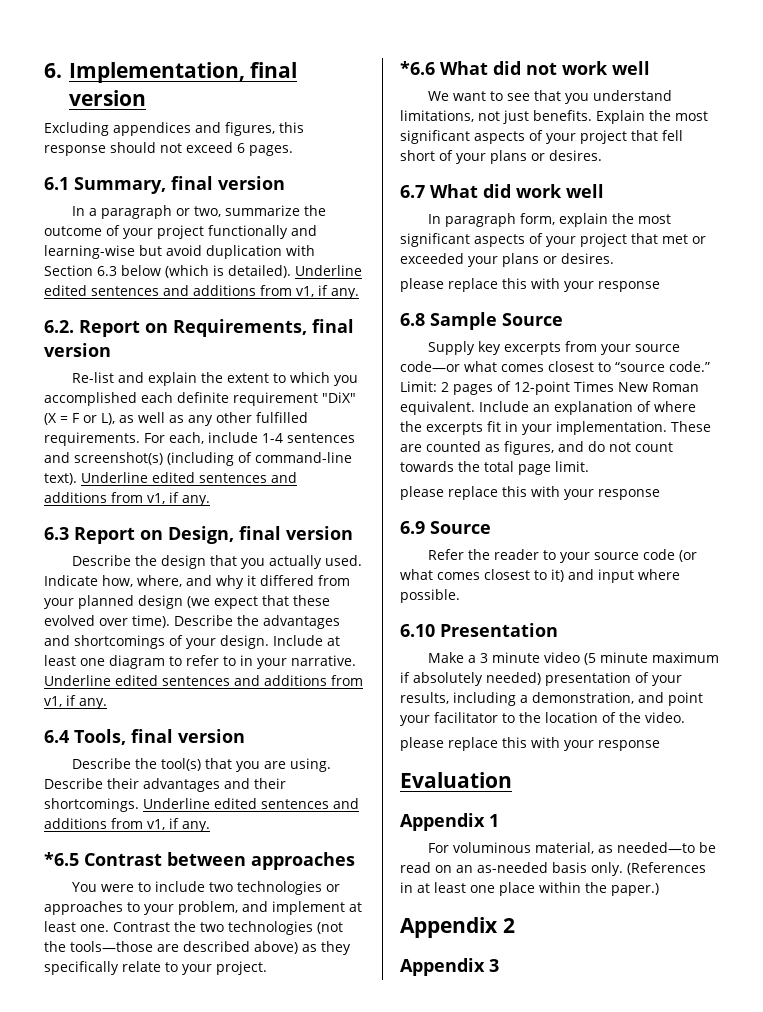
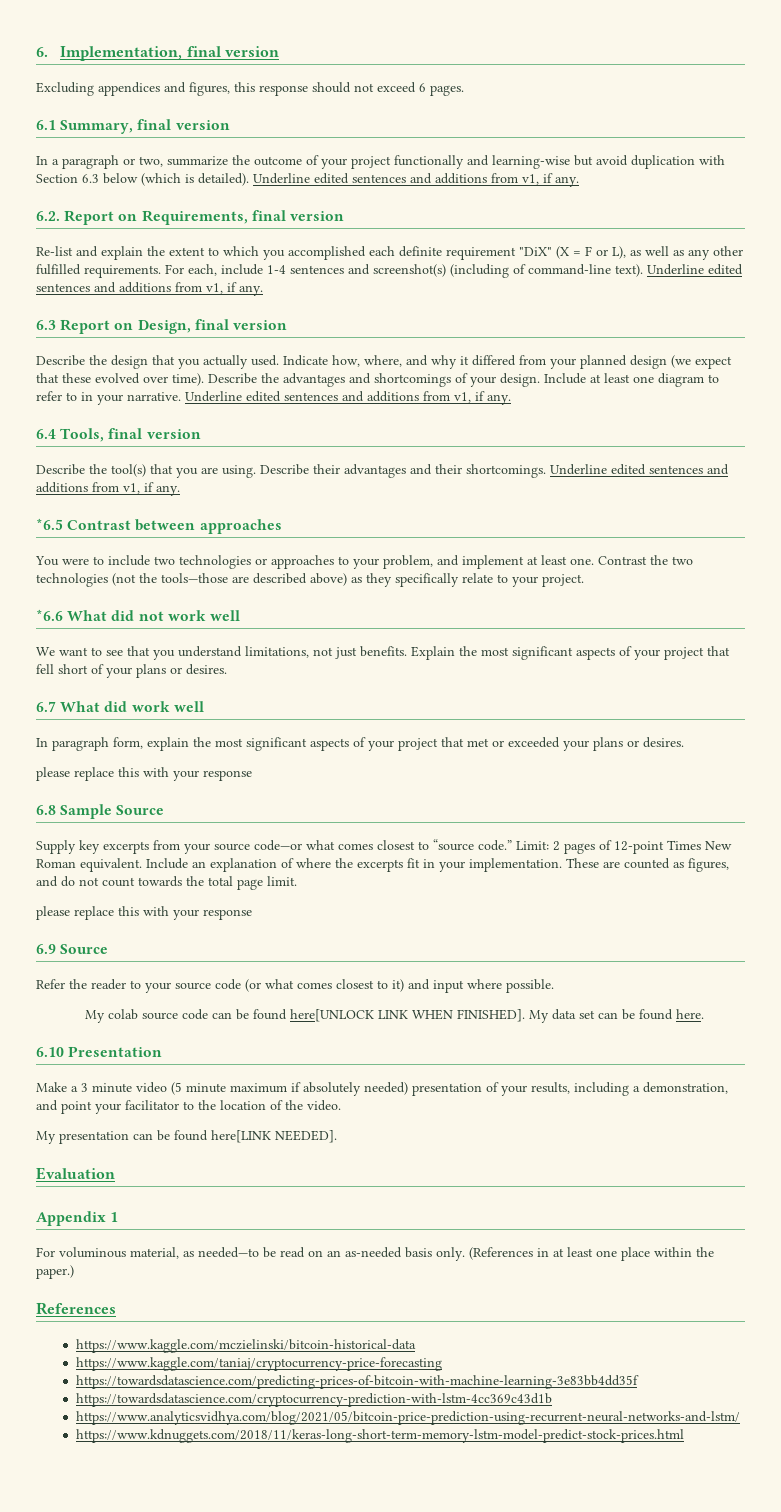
(460, 596) none -> [84,1009,704,1023] // My colab source code can be found here[UNLOCK LINK WHEN FINISHED]. My data set can be found here.
[400,737,660,751] please replace this with your response -> [36,1130,337,1144] My presentation can be found here[LINK NEEDED].
[400,917,515,938] [400,958,499,976] Appendix 2 // Appendix 3 -> [36,1302,116,1315] [75,1339,416,1353] [75,1357,442,1371] [75,1375,639,1389] [75,1393,552,1407] [75,1411,740,1425] [75,1429,684,1443] References // https://www.kaggle.com/mczielinski/bitcoin-historical-data // https://www.kaggle.com/taniaj/cryptocurrency-price-forecasting // https://towardsdatascience.com/predicting-prices-of-bitcoin-with-machine-learning-3e83bb4dd35f // https://towardsdatascience.com/cryptocurrency-prediction-with-lstm-4cc369c43d1b // https://www.analyticsvidhya.com/blog/2021/05/bitcoin-price-prediction-using-recurrent-neural-networks-and-lstm/ // https://www.kdnuggets.com/2018/11/keras-long-short-term-memory-lstm-model-predict-stock-prices.html

